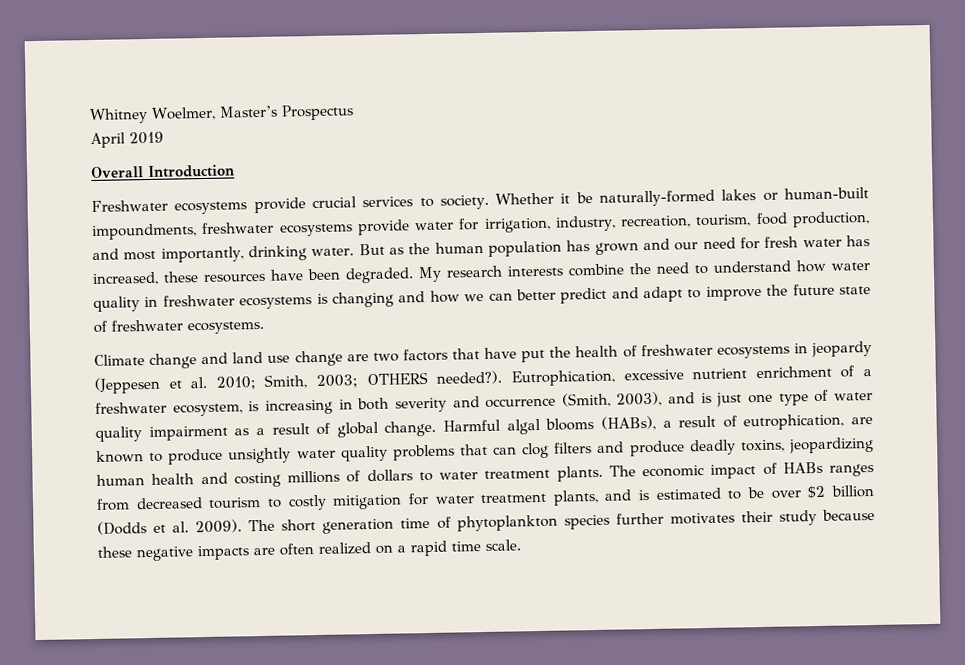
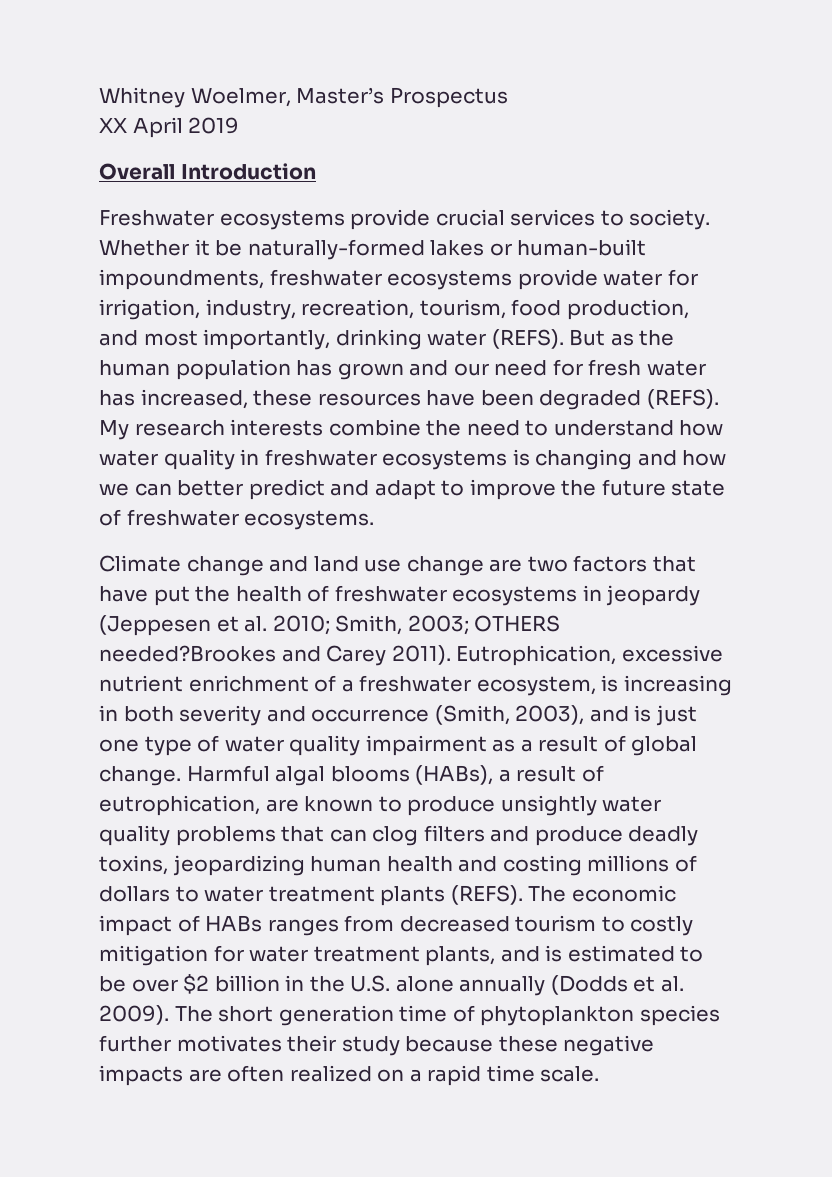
(354, 112) none -> [99,118,127,133] XX
[311,247,355,257] water. -> [427,329,564,349] water (REFS).
[345,267,414,284] degraded. -> [539,389,719,410] degraded (REFS).
[436,370,503,385] needed?). -> [99,645,451,666] needed?Brookes and Carey 2011).
[556,465,603,482] plants. -> [380,885,523,906] plants (REFS).
(875, 491) none -> [285,975,546,996] in the U.S. alone annually

